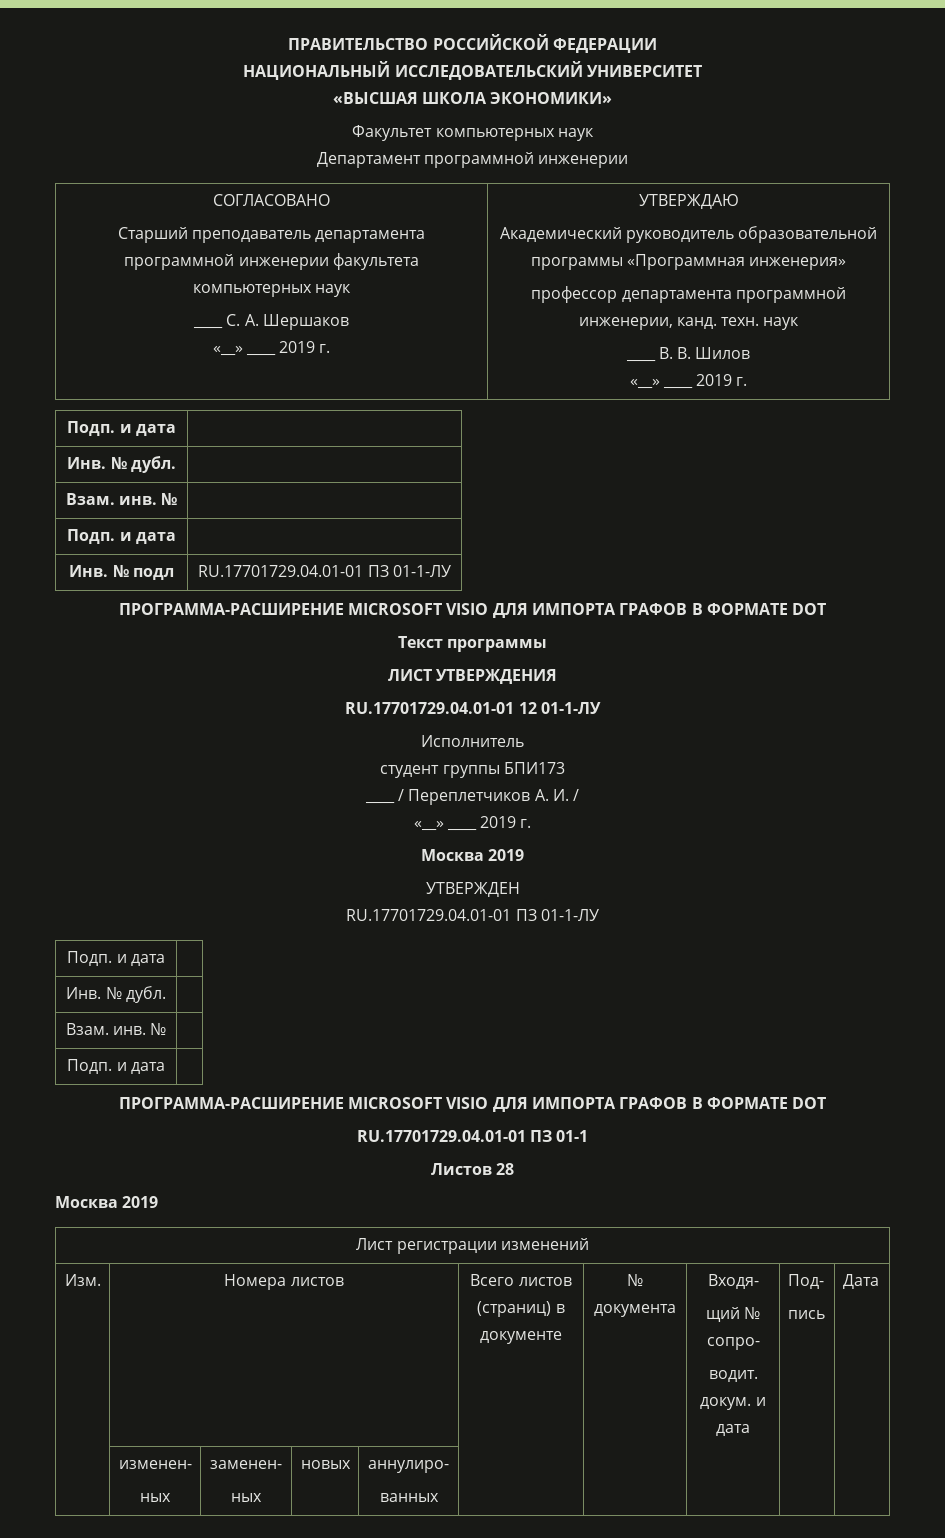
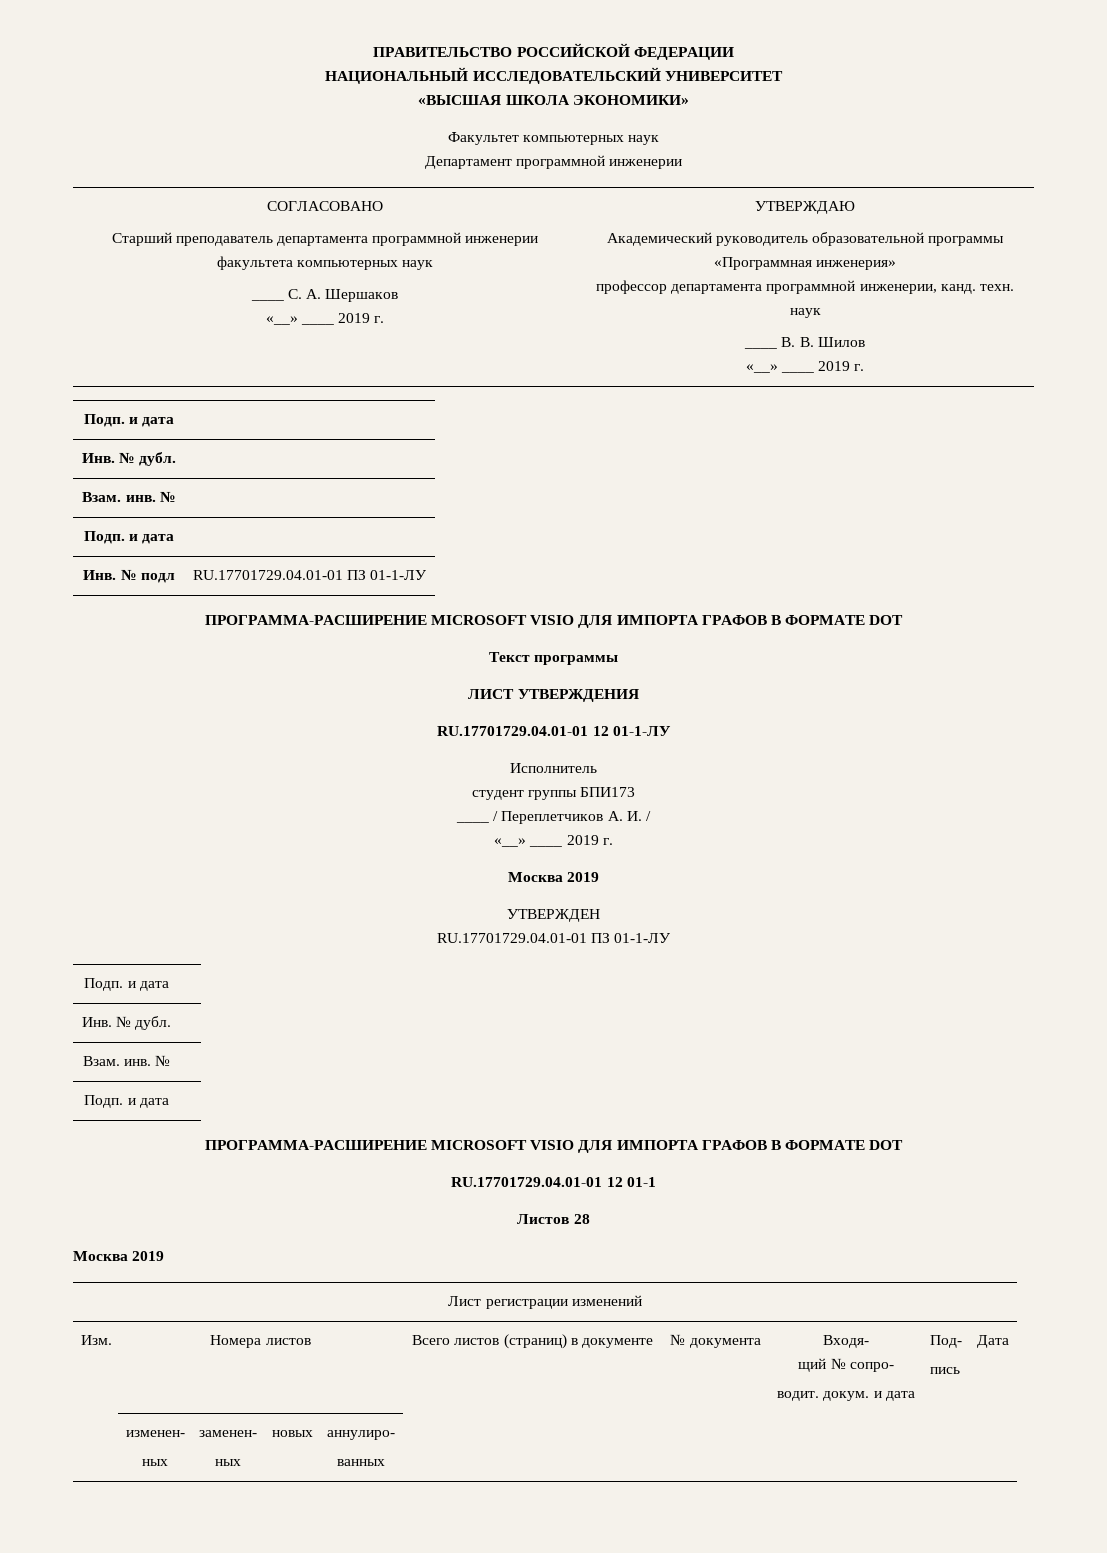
[530,1130,552,1142] ПЗ -> [606,1177,623,1187] 12

